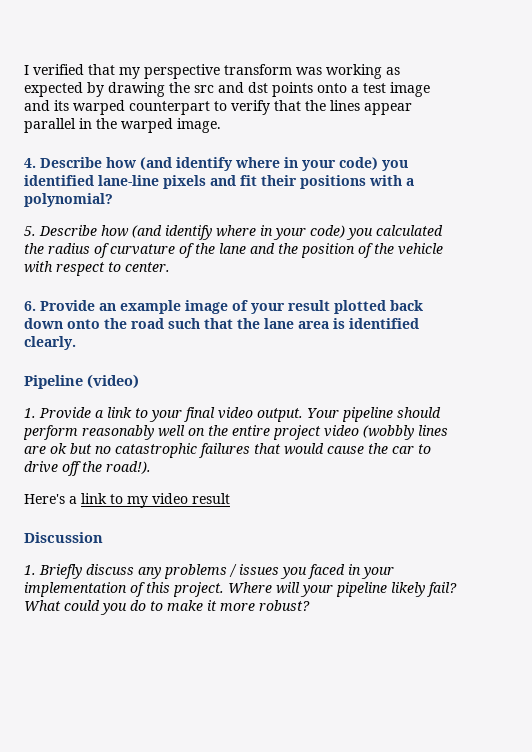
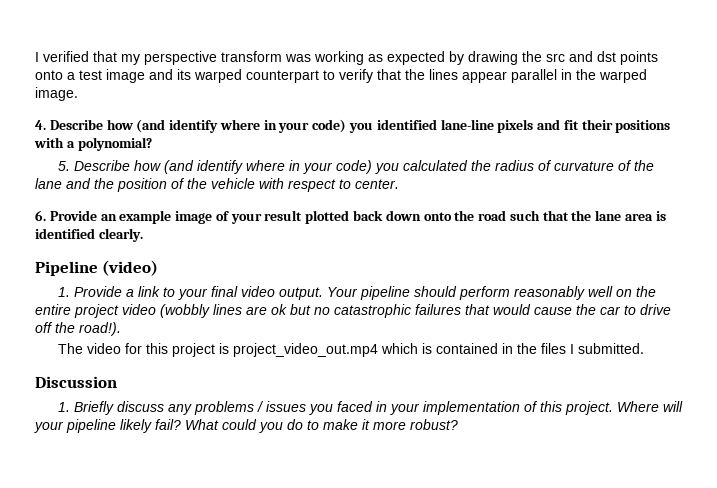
[24,493,230,508] Here's a link to my video result -> [57,343,644,357] The video for this project is project_video_out.mp4 which is contained in the files I submitted.

